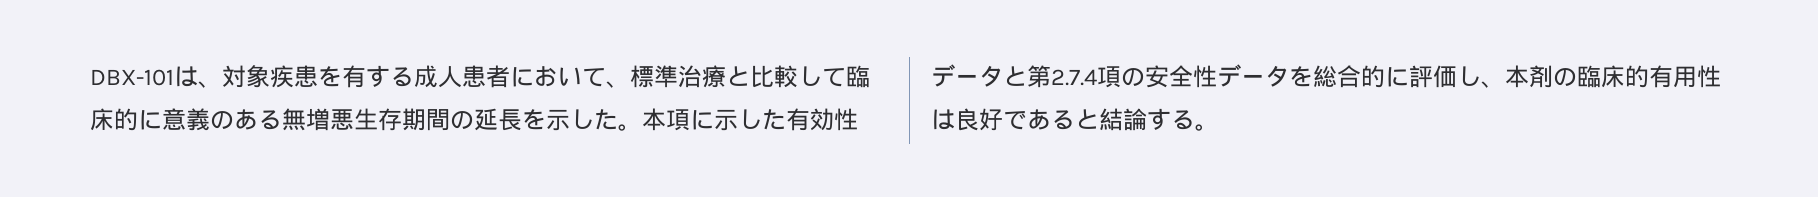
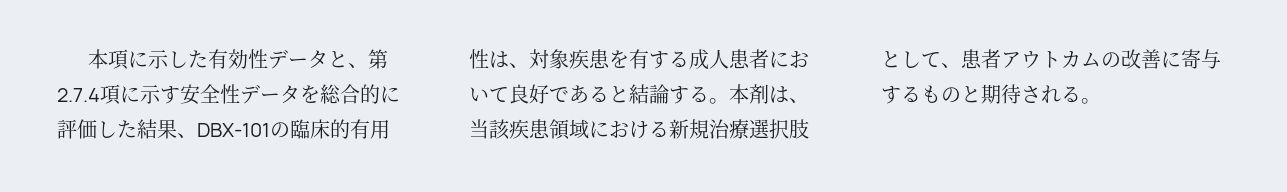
[90,69,174,86] DBX-101 -> [87,49,388,70] [57,84,400,105] [57,119,390,139] [469,49,489,69] 本項に示した有効性データと、第2.7.4項に示す安全性データを総合的に評価した結果、DBX-101の臨床的有用性
[606,65,870,88] [90,108,858,131] [931,64,1721,88] [931,109,955,130] 、標準治療と比較して臨床的に意義のある無増悪生存期間の延長を示した。本項に示した有効性データと第2.7.4項の安全性データを総合的に評価し、本剤の臨床的有用性は -> (509, 94) none
(1219, 127) none -> [729,84,809,104] [469,119,809,140] [881,49,1221,69] [881,84,1101,104] 本剤は、当該疾患領域における新規治療選択肢として、患者アウトカムの改善に寄与するものと期待される。

